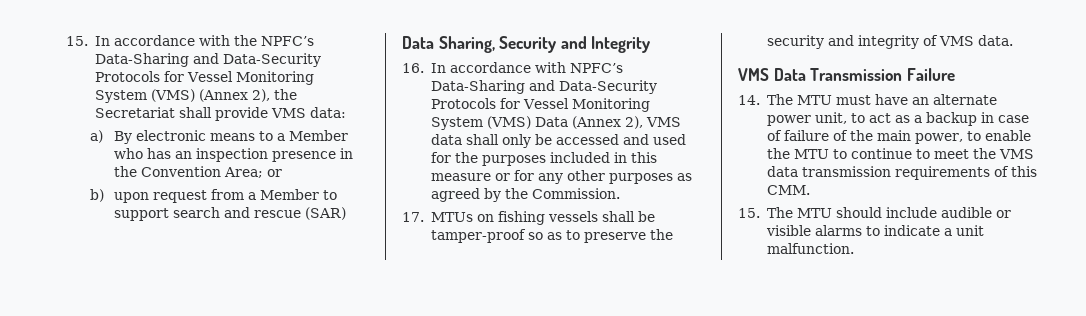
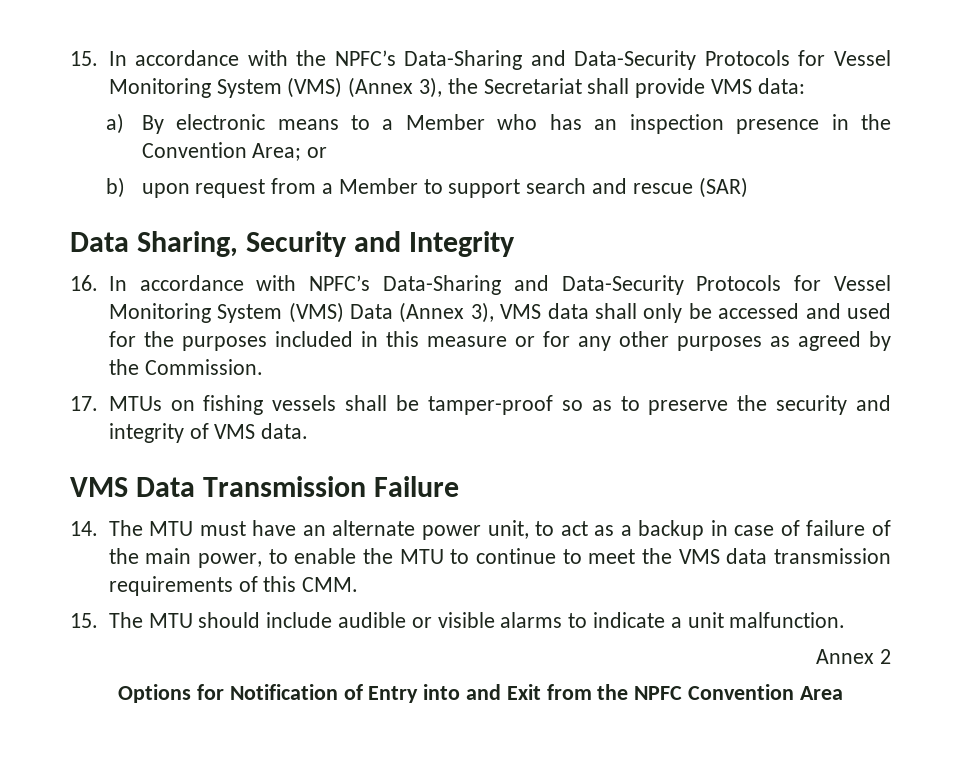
[251,89,270,102] 2), -> [418,77,442,98] 3),
[624,116,643,129] 2), -> [470,302,494,323] 3),
(854, 248) none -> [816,649,891,664] [118,684,843,703] // Annex 2 // Options for Notification of Entry into and Exit from the NPFC Convention Area

